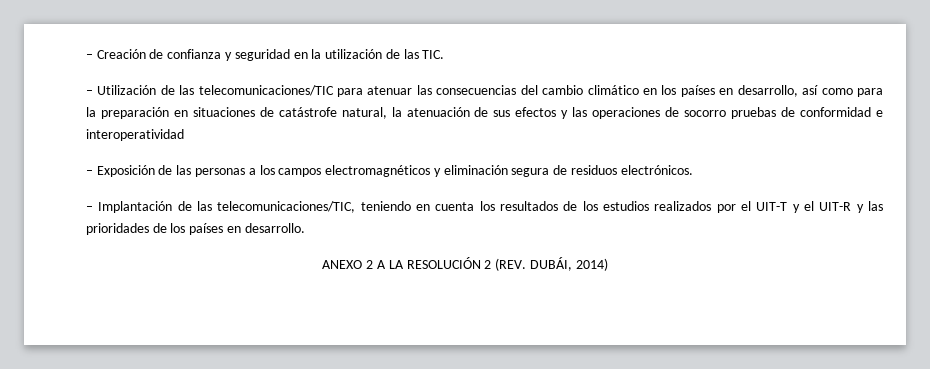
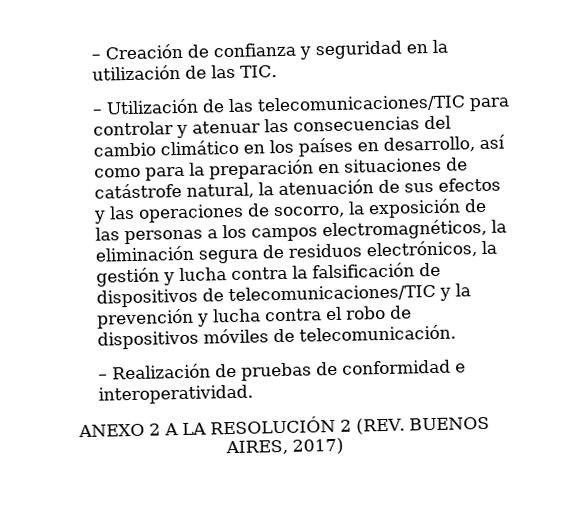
(364, 92) none -> [93,121,189,139] controlar y
[684,107,883,119] [85,129,184,141] [85,165,155,177] socorro pruebas de conformidad e interoperatividad // – Exposición -> [273,198,462,219] socorro, la exposición
[325,165,441,177] electromagnéticos y -> [322,218,508,241] electromagnéticos, la
[620,165,693,175] [85,201,884,213] [85,223,305,235] electrónicos. // – Implantación de las telecomunicaciones/TIC, teniendo en cuenta los resultados de los estudios realizados por el UIT-T y el UIT-R y las prioridades de los países en desarrollo. -> [366,240,498,259] [96,262,442,287] [96,283,472,308] [96,305,413,329] [97,324,457,350] [98,359,467,381] [98,384,254,405] electrónicos, la gestión y lucha contra la falsificación de dispositivos de telecomunicaciones/TIC y la prevención y lucha contra el robo de dispositivos móviles de telecomunicación. // – Realización de pruebas de conformidad e interoperatividad.
[529,257,608,271] DUBÁI, 2014) -> [409,416,491,431] [224,437,344,456] BUENOS AIRES, 2017)

